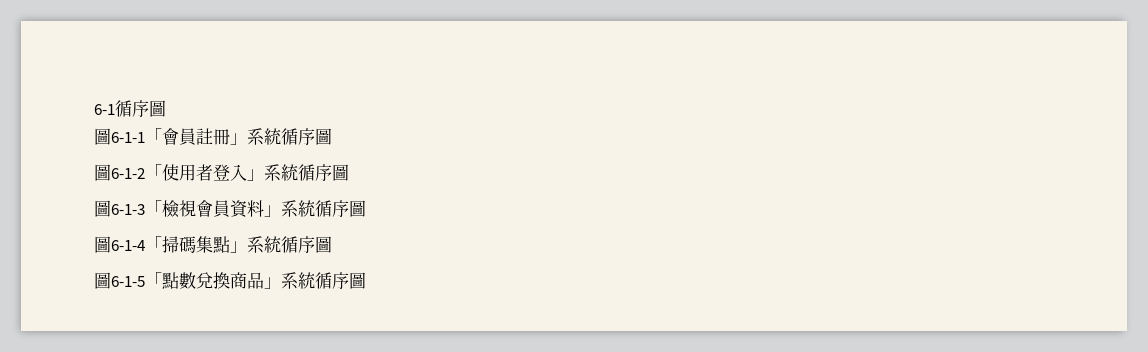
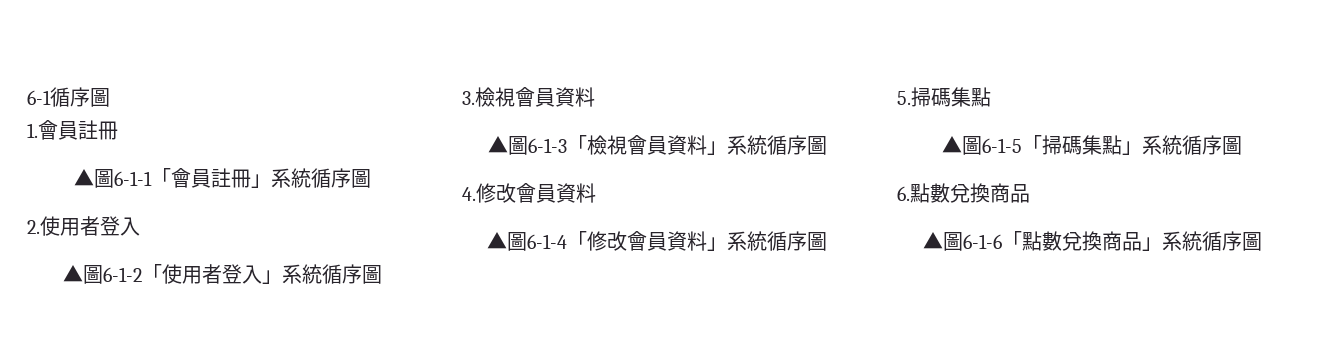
(166, 108) none -> [27,120,118,140] [73,169,94,186] 1.會員註冊 // ▲
(332, 136) none -> [27,216,140,236] [62,265,83,282] 2.使用者登入 // ▲
(349, 172) none -> [462,87,595,107] [487,136,508,153] 3.檢視會員資料 // ▲
[94,236,145,253] 圖6-1-4 -> [462,183,596,203] [487,231,827,251] [897,87,991,107] [942,136,1022,155] 4.修改會員資料 // ▲圖6-1-4「修改會員資料」系統循序圖 // 5.掃碼集點 // ▲圖6-1-5
[94,272,145,289] 圖6-1-5 -> [897,183,1030,203] [922,232,1002,251] 6.點數兌換商品 // ▲圖6-1-6

